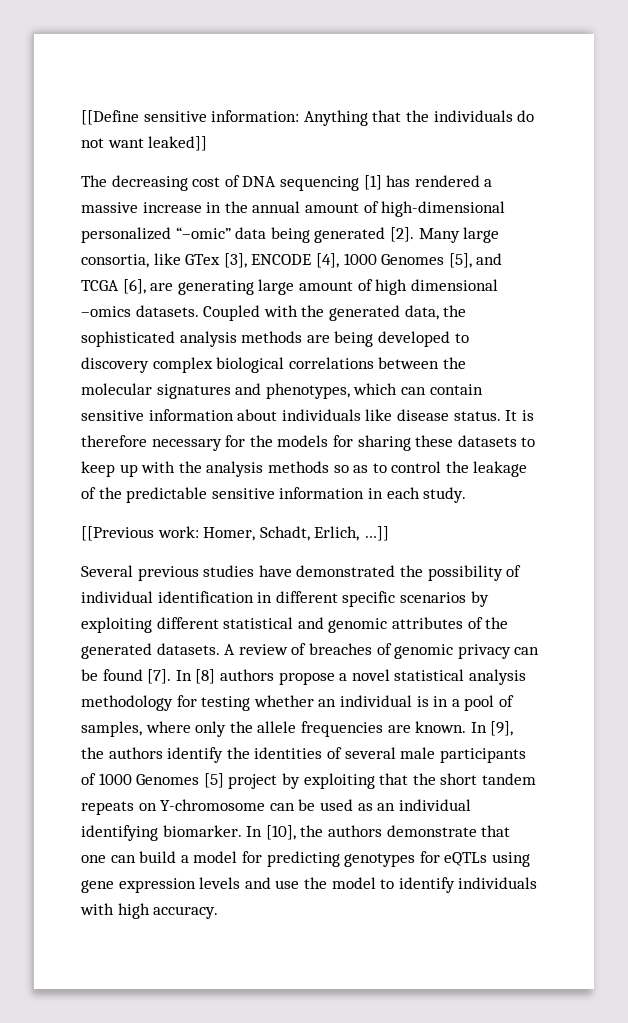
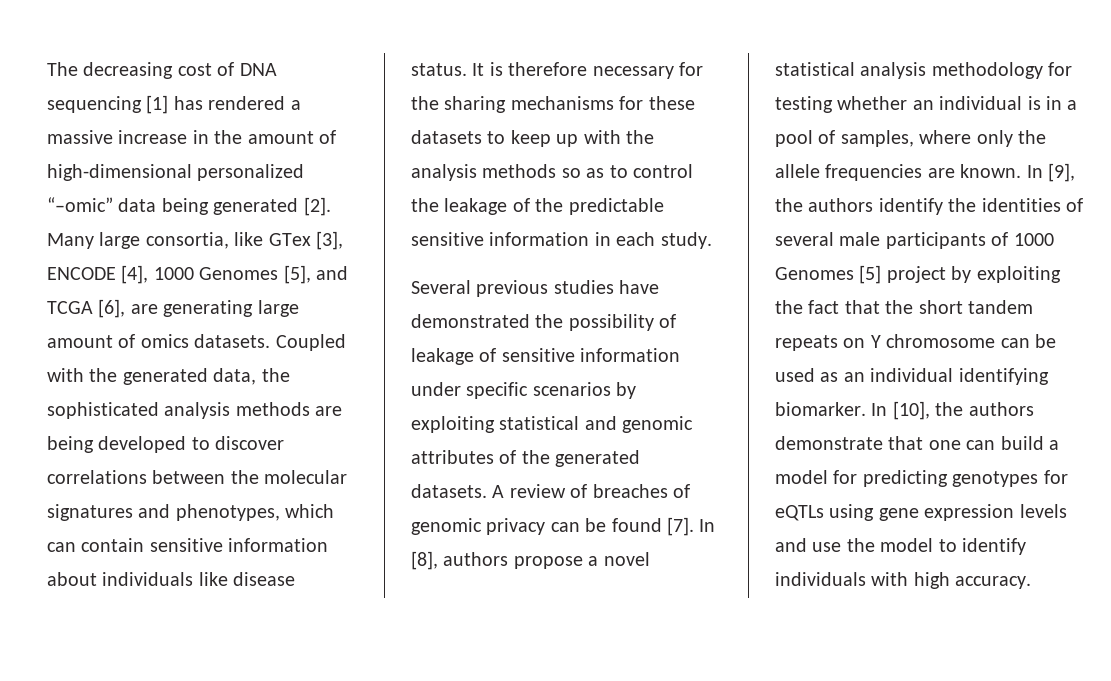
[81,110,535,126] [81,136,208,151] [[Define sensitive information: Anything that the individuals do not want leaked]] // -> (47, 69) none
[252,201,301,213] annual -> (243, 137) none
[375,279,498,295] [81,306,131,317] high dimensional –omics -> [140,334,189,348] omics
[81,357,285,373] discovery complex biological -> [215,436,285,450] discover
[277,435,411,451] models for sharing -> [444,96,644,113] sharing mechanisms for
[81,526,389,541] // [[Previous work: Homer, Schadt, Erlich, …]] -> (712, 240) none
[81,591,338,603] individual identification in different -> [411,348,681,365] [411,382,461,396] leakage of sensitive information under
[156,617,219,629] different -> (495, 424) none
[195,669,216,684] [8] -> [411,551,438,570] [8],
(375, 781) none -> [775,300,840,314] the fact
[160,799,266,811] Y-chromosome -> [870,334,996,348] Y chromosome

